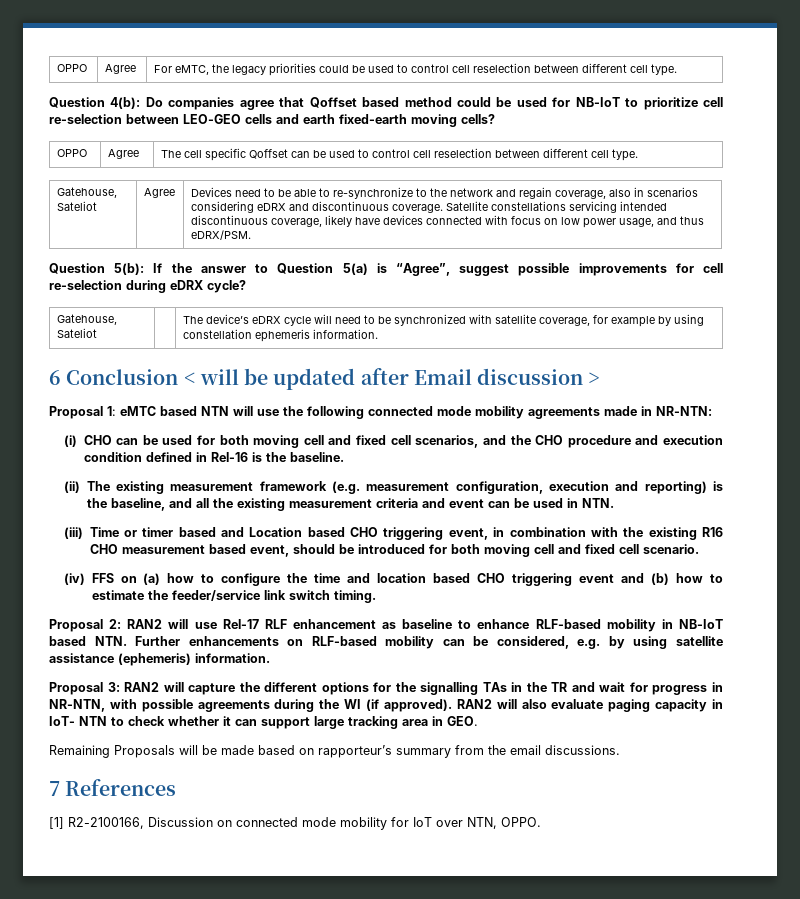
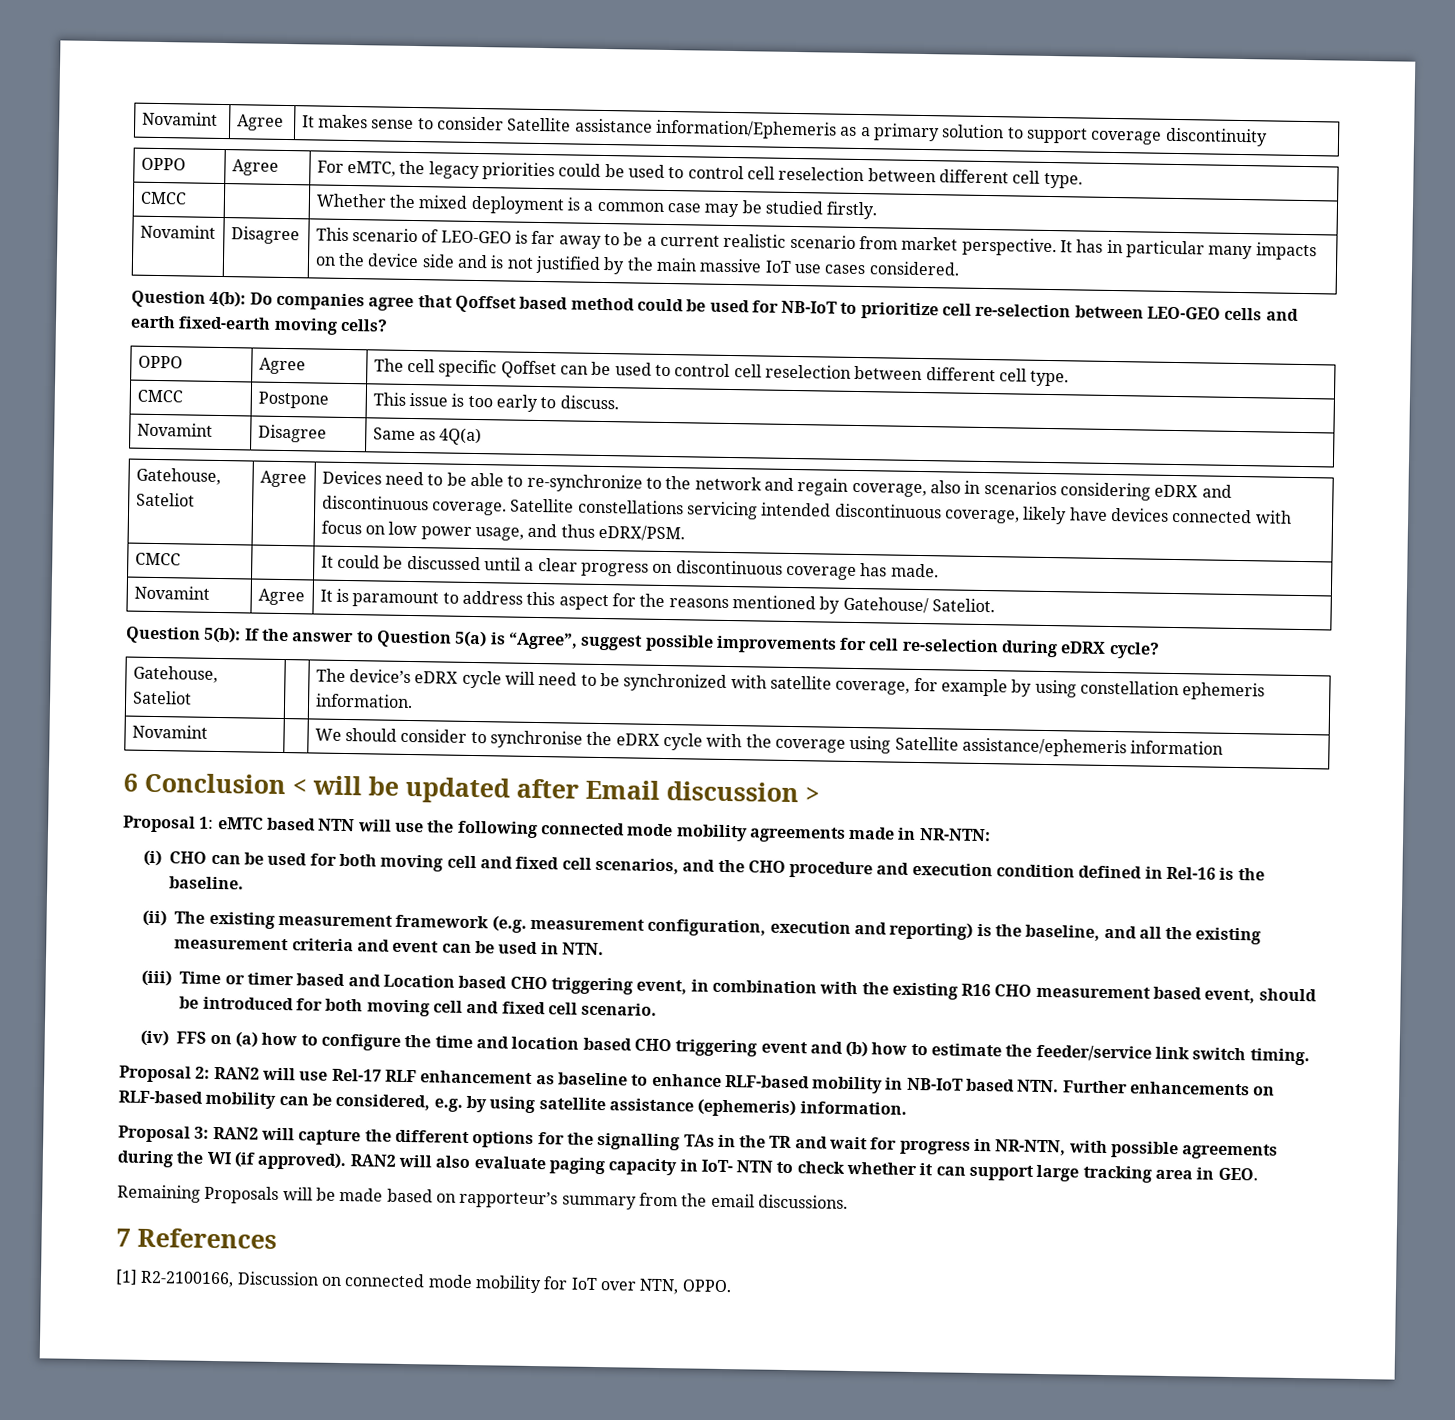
(56, 68) none -> [141,111,218,126] [236,114,284,131] [301,114,1268,147] Novamint | Agree | It makes sense to consider Satellite assistance information/Ephemeris as a primary solution to support coverage discontinuity //
(677, 70) none -> [139,191,187,205] [315,193,878,220] [139,224,216,239] [230,226,300,245] [315,227,1317,261] [314,252,960,276] // CMCC | | Whether the mixed deployment is a common case may be studied firstly. // Novamint | Disagree | This scenario of LEO-GEO is far away to be a current realistic scenario from market perspective. It has in particular many impacts on the device side and is not justified by the main massive IoT use cases considered.
(638, 155) none -> [136,389,183,403] [257,391,329,409] [372,392,619,412] [136,422,213,437] [257,424,327,443] [372,427,483,446] // CMCC | Postpone | This issue is too early to discuss. // Novamint | Disagree | Same as 4Q(a)
(251, 235) none -> [134,552,181,566] [320,554,939,581] [133,585,210,600] [257,588,305,606] [319,588,995,614] // CMCC | | It could be discussed until a clear progress on discontinuous coverage has made. // Novamint | Agree | It is paramount to address this aspect for the reasons mentioned by Gatehouse/ Sateliot.
(378, 334) none -> [131,724,208,739] [314,728,1224,758] // Novamint | | We should consider to synchronise the eDRX cycle with the coverage using Satellite assistance/ephemeris information

